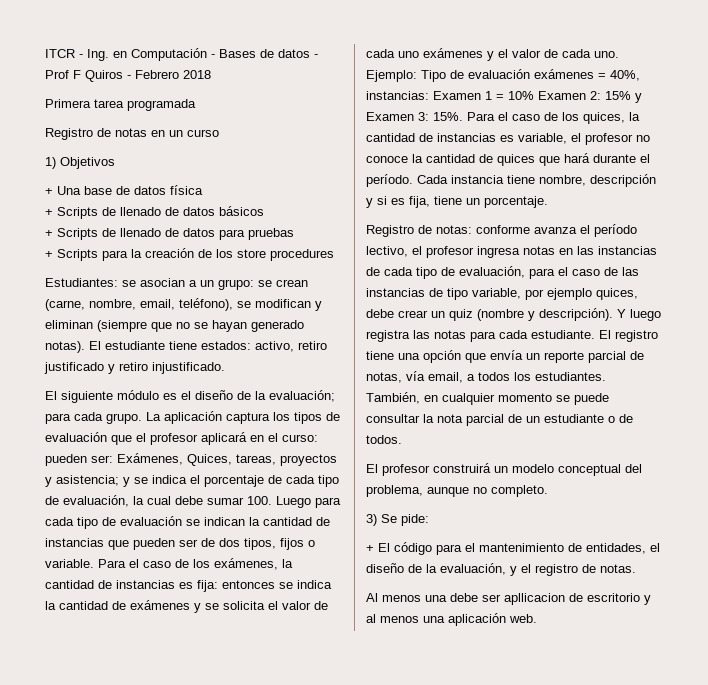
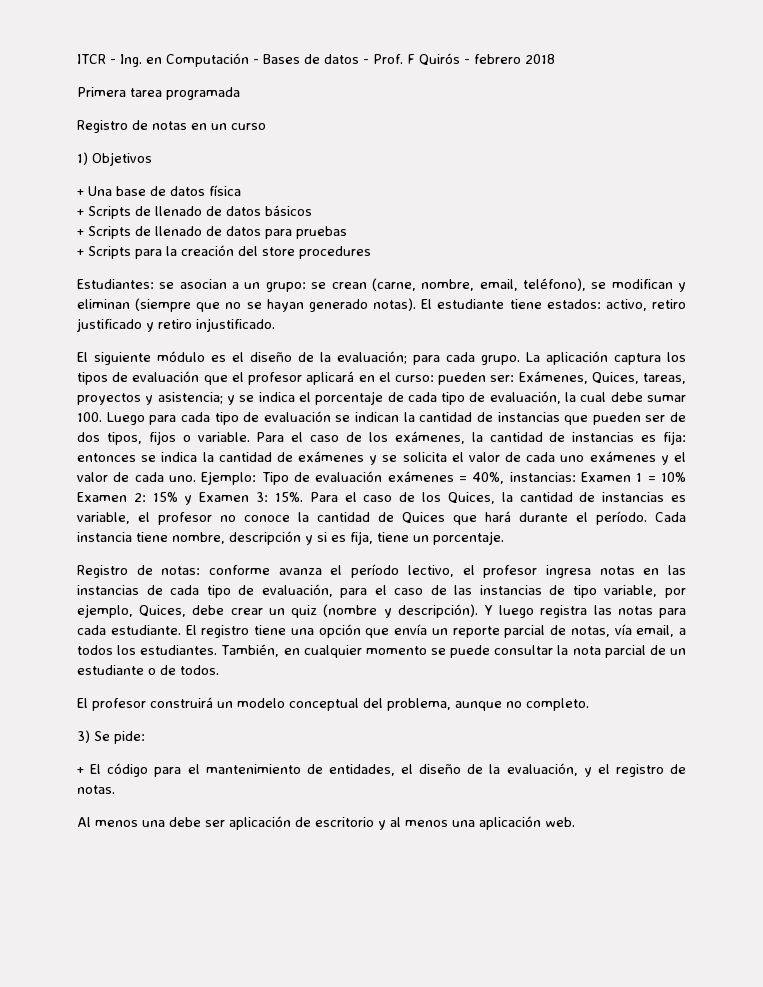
[45,70,179,82] Prof F Quiros - Febrero -> [373,53,521,66] Prof. F Quirós - febrero
[198,249,233,258] de los -> [238,246,258,256] del
[583,112,625,124] quices, -> [447,492,495,504] Quices,
[497,154,535,166] quices -> [402,512,445,524] Quices
[547,288,638,300] ejemplo quices, -> [77,604,187,618] ejemplo, Quices,
[504,593,565,605] apllicacion -> [229,816,291,830] aplicación

